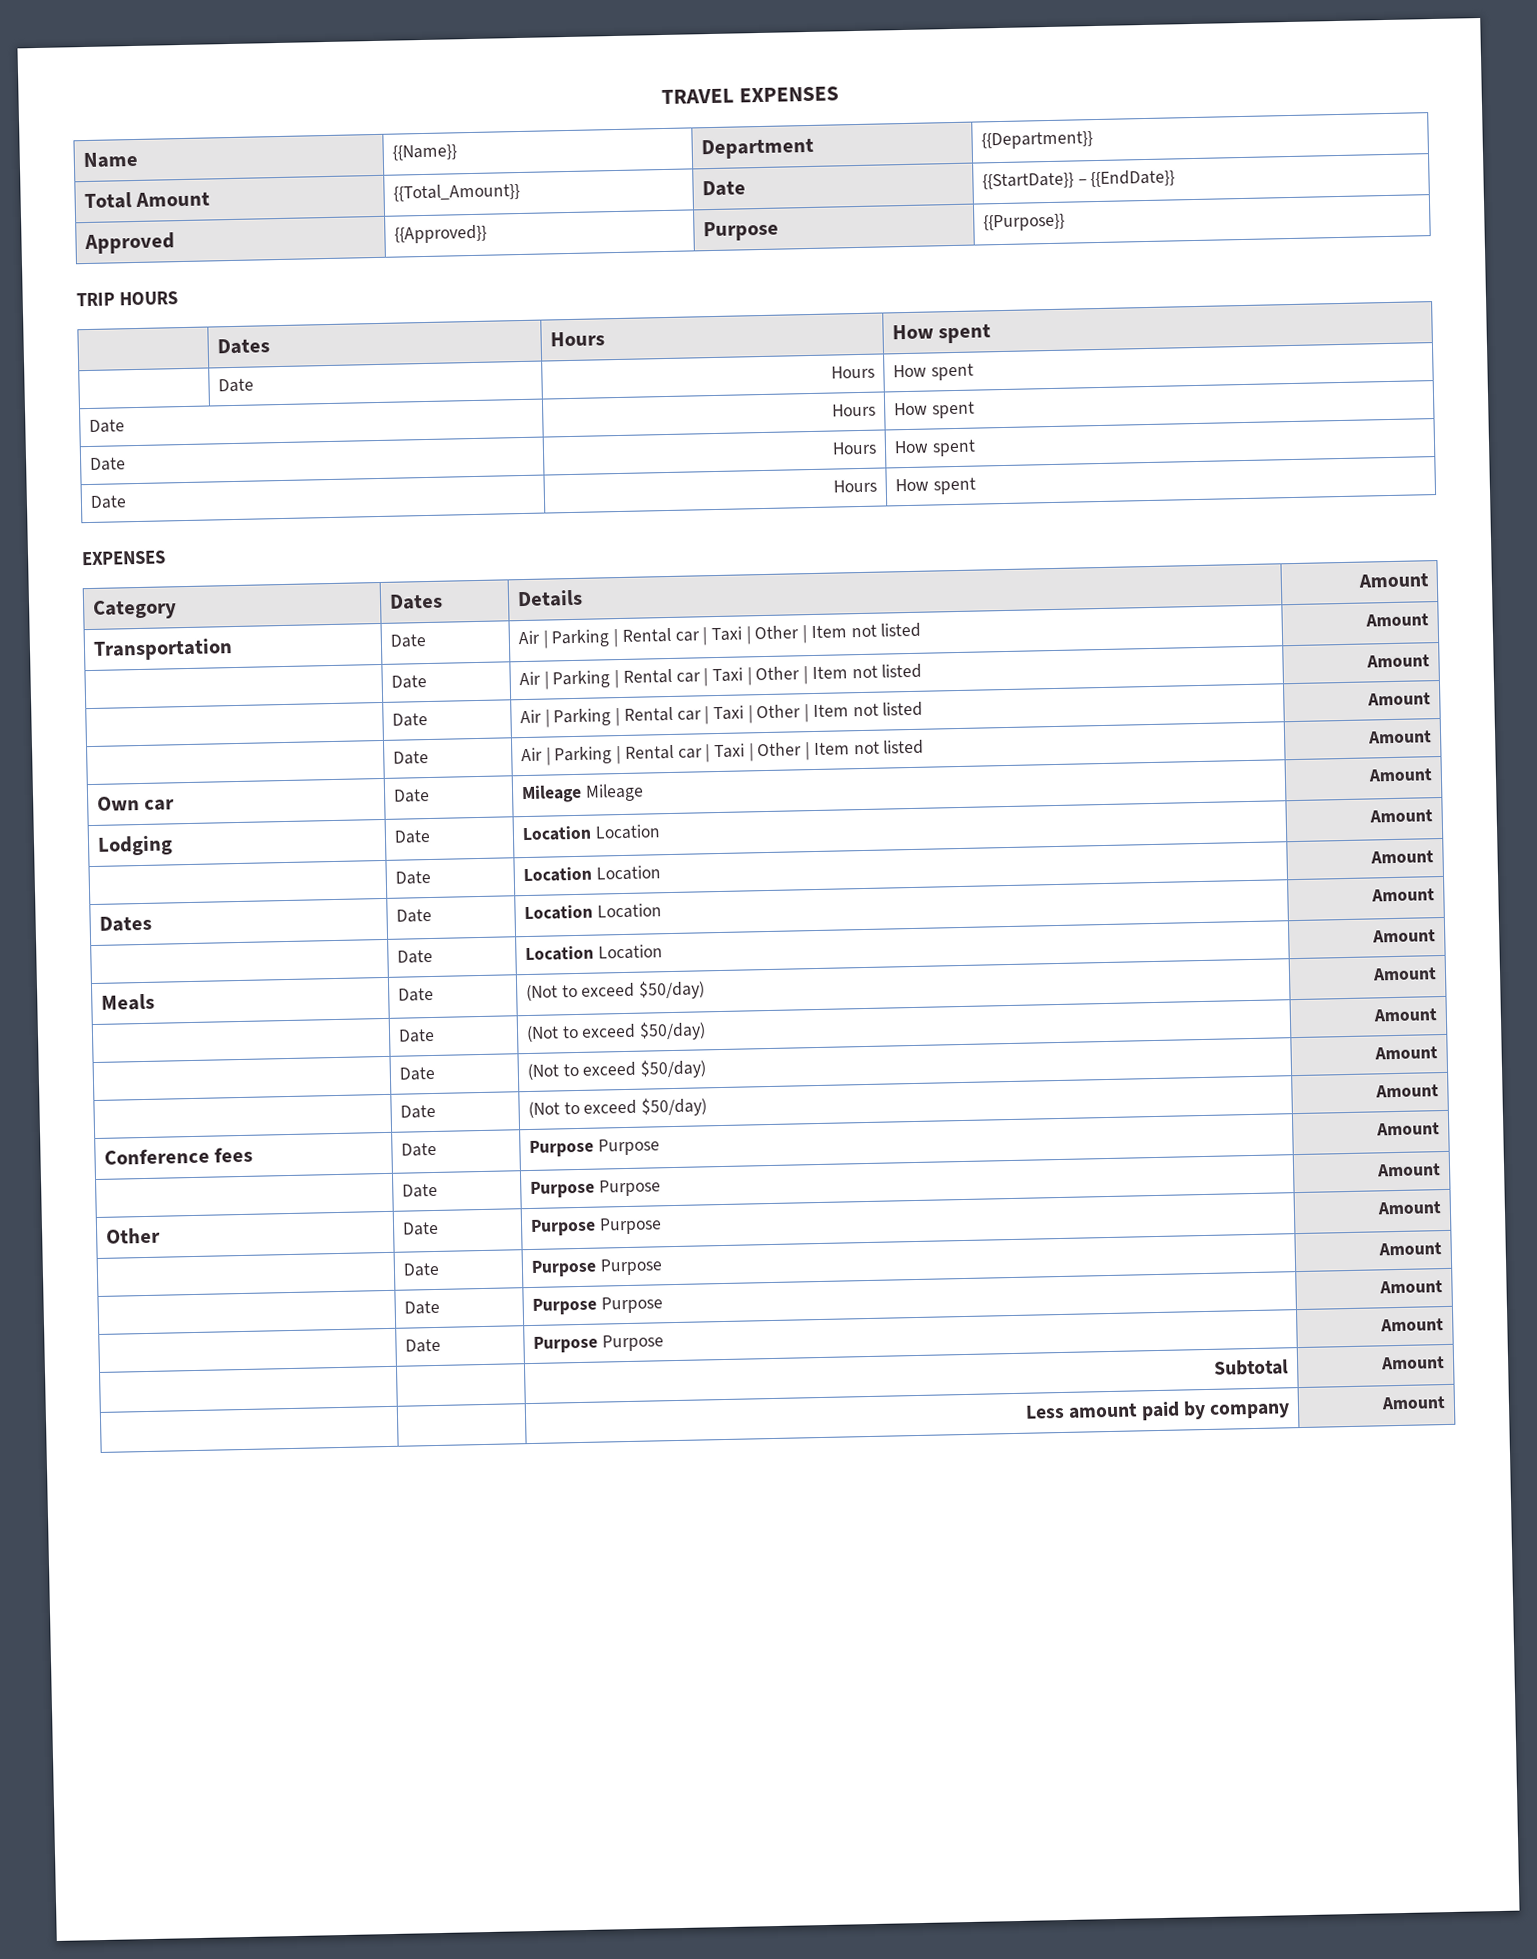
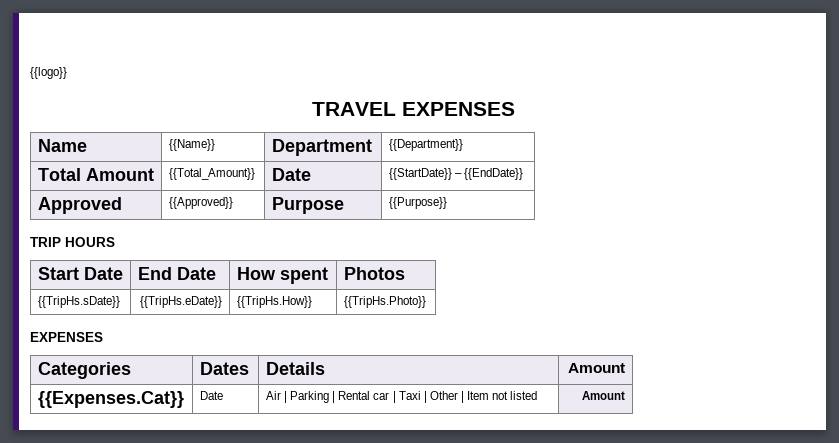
(661, 96) none -> [30,67,67,79] {{logo}} //
[216,338,270,355] [549,331,605,347] [891,323,992,344] [217,378,254,393] [831,365,876,379] [892,363,974,381] [88,419,125,434] [832,403,877,417] [893,401,975,419] [89,457,126,471] [832,441,878,455] [893,439,976,457] [89,495,127,509] [833,479,878,493] [894,477,976,495] [81,550,166,566] [91,599,177,620] | Dates | Hours | How spent // | Date | Hours | How spent // Date | Hours | How spent // Date | Hours | How spent // Date | Hours | How spent // EXPENSES // Category -> [37,267,123,280] [137,267,216,280] [236,267,328,284] [343,267,405,280] [37,296,120,308] [140,296,223,308] [236,296,312,308] [343,296,426,308] [30,332,103,342] [37,362,131,379] Start Date | End Date | How spent | Photos // {{TripHs.sDate}} | {{TripHs.eDate}} | {{TripHs.How}} | {{TripHs.Photo}} // EXPENSES // Categories
[92,638,233,661] Transportation -> [37,391,184,408] {{Expenses.Cat}}
[390,675,427,689] [518,663,923,690] [1366,654,1431,668] [391,713,428,727] [519,701,924,728] [1367,692,1432,706] [392,751,429,765] [520,739,925,766] [1367,730,1433,744] [96,796,176,811] [392,789,430,803] [520,783,644,804] [1368,768,1434,782] [96,835,173,856] [393,830,431,844] [521,824,661,842] [1369,809,1434,823] [394,870,431,885] [522,865,661,883] [1370,850,1435,864] [98,915,152,932] [395,908,432,923] [523,903,662,921] [1371,888,1436,902] [396,949,433,964] [524,944,663,962] [1372,929,1437,943] [100,993,155,1011] [397,987,434,1002] [525,980,706,1002] [1372,967,1438,981] [397,1028,435,1043] [525,1021,707,1043] [1373,1008,1438,1022] [398,1066,436,1081] [526,1059,708,1081] [1374,1046,1439,1060] [399,1104,436,1119] [527,1097,708,1119] [1375,1084,1440,1098] [103,1146,254,1165] [400,1142,437,1157] [528,1138,660,1158] [1376,1122,1441,1136] [401,1183,438,1198] [529,1179,661,1199] [1376,1163,1442,1177] [105,1227,161,1244] [401,1221,439,1236] [529,1217,662,1237] [1377,1201,1442,1215] [402,1262,440,1277] [530,1258,663,1277] [1378,1242,1443,1256] [403,1300,440,1315] [531,1296,663,1315] [1379,1280,1444,1294] [404,1338,441,1353] [532,1334,664,1353] [1380,1318,1445,1332] [1214,1359,1290,1376] [1380,1356,1446,1370] [1025,1401,1291,1421] [1381,1396,1447,1410] // | Date | Air | Parking | Rental car | Taxi | Other | Item not listed | Amount // | Date | Air | Parking | Rental car | Taxi | Other | Item not listed | Amount // | Date | Air | Parking | Rental car | Taxi | Other | Item not listed | Amount // Own car | Date | Mileage Mileage | Amount // Lodging | Date | Location Location | Amount // | Date | Location Location | Amount // Dates | Date | Location Location | Amount // | Date | Location Location | Amount // Meals | Date | (Not to exceed $50/day) | Amount // | Date | (Not to exceed $50/day) | Amount // | Date | (Not to exceed $50/day) | Amount // | Date | (Not to exceed $50/day) | Amount // Conference fees | Date | Purpose Purpose | Amount // | Date | Purpose Purpose | Amount // Other | Date | Purpose Purpose | Amount // | Date | Purpose Purpose | Amount // | Date | Purpose Purpose | Amount // | Date | Purpose Purpose | Amount // | | Subtotal | Amount // | | Less amount paid by company | Amount -> (626, 395) none

